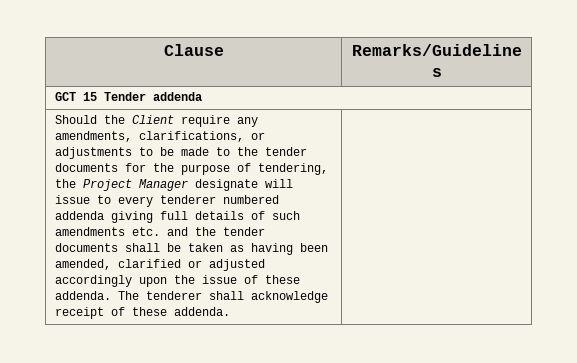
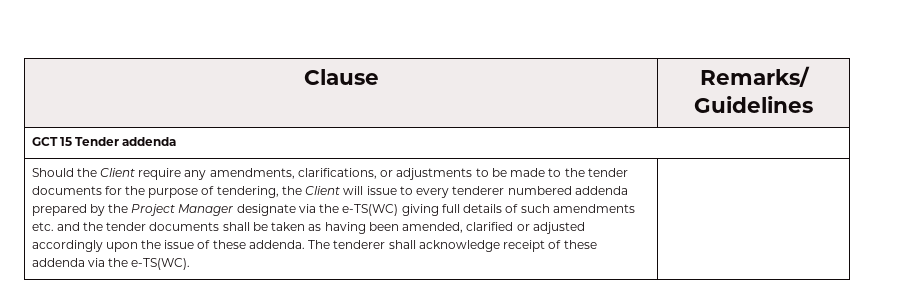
[82,179,258,191] Project Manager designate -> [305,186,341,195] Client
(104, 215) none -> [31,204,399,216] prepared by the Project Manager designate via the e-TS(WC)
[173,307,230,316] addenda. -> [31,258,191,270] addenda via the e-TS(WC).

